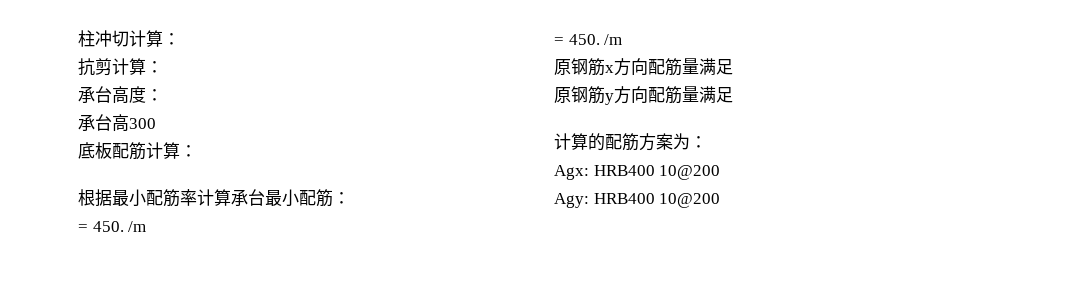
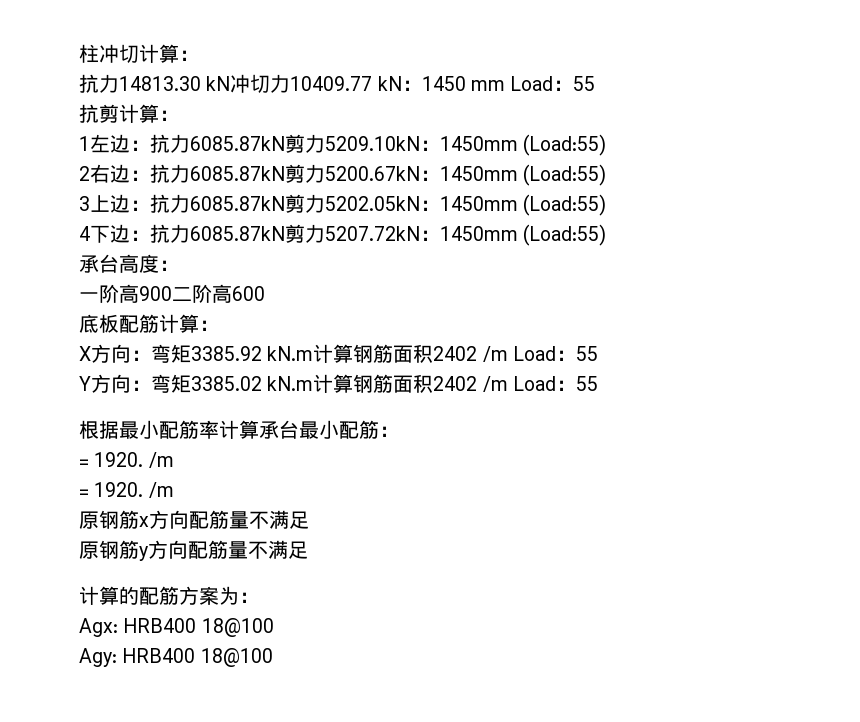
[95,58,163,76] [78,86,163,104] [78,114,156,132] [78,142,197,160] 剪计算： // 承台高度： // 承台高300 // 底板配筋计算： -> [99,74,596,93] [79,104,179,123] [79,134,607,156] [79,164,607,186] [79,194,607,216] [79,224,607,246] [79,254,179,273] [79,284,265,303] [79,314,219,333] [79,344,598,363] [79,374,598,393] 力14813.30 kN冲切力10409.77 kN：1450 mm Load：55 // 抗剪计算： // 1左边：抗力6085.87kN剪力5209.10kN：1450mm (Load:55) // 2右边：抗力6085.87kN剪力5200.67kN：1450mm (Load:55) // 3上边：抗力6085.87kN剪力5202.05kN：1450mm (Load:55) // 4下边：抗力6085.87kN剪力5207.72kN：1450mm (Load:55) // 承台高度： // 一阶高900二阶高600 // 底板配筋计算： // X方向：弯矩3385.92 kN.m计算钢筋面积2402 /m Load：55 // Y方向：弯矩3385.02 kN.m计算钢筋面积2402 /m Load：55
[92,221,124,232] 450. -> [94,452,144,467] 1920.
[568,34,600,45] 450. -> [94,482,144,497] 1920.
(699, 66) none -> [249,511,269,529] 不
(699, 94) none -> [248,541,268,559] 不
[659,165,721,180] 10@200 -> [201,618,274,637] 18@100
[659,193,721,208] 10@200 -> [200,648,273,667] 18@100

